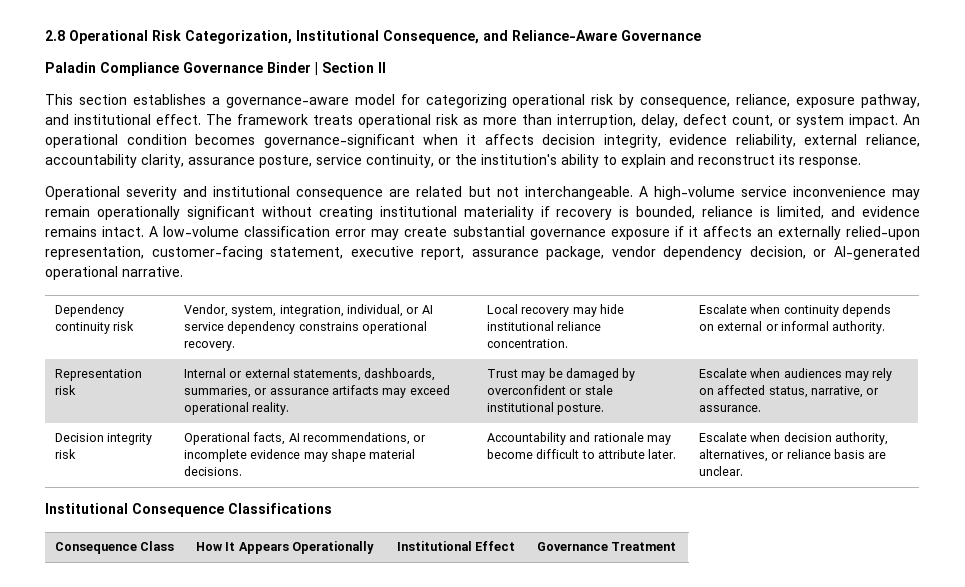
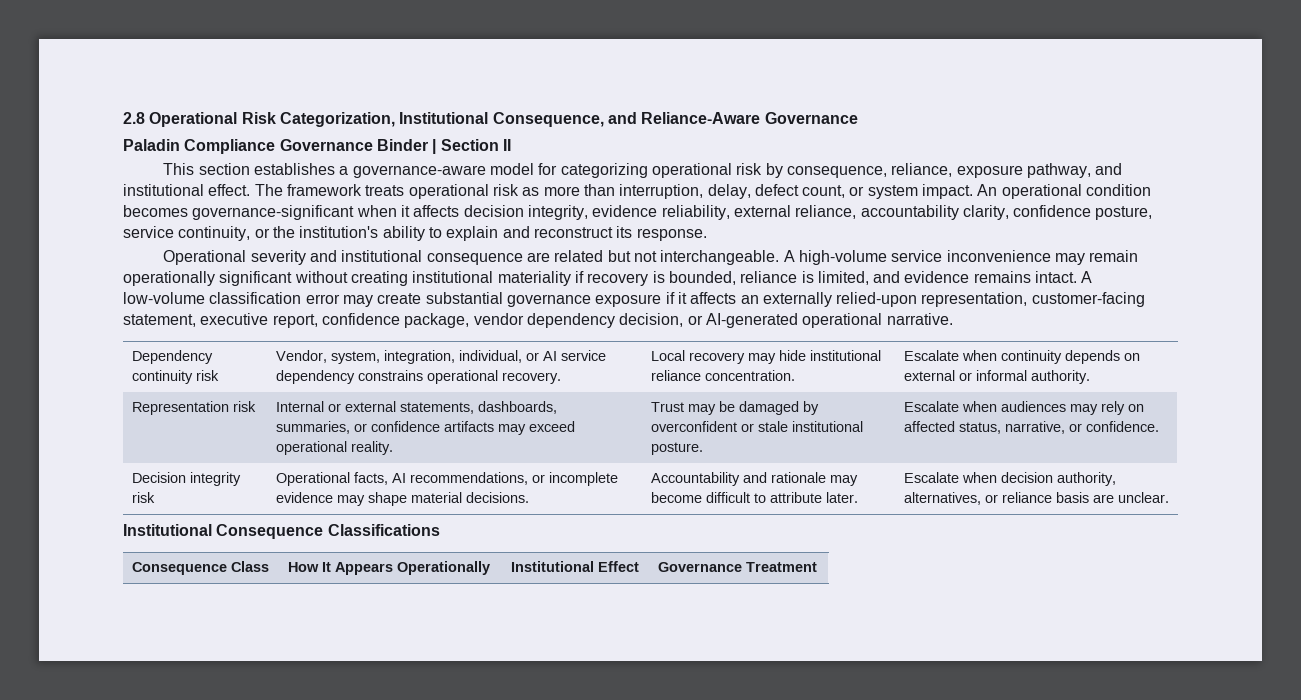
[188,157,255,165] assurance -> [1013,205,1092,217] confidence
[471,249,539,257] assurance -> [321,313,400,325] confidence
[269,388,329,395] assurance -> [370,421,440,432] confidence
[698,405,761,412] assurance. -> [1085,421,1159,432] confidence.

